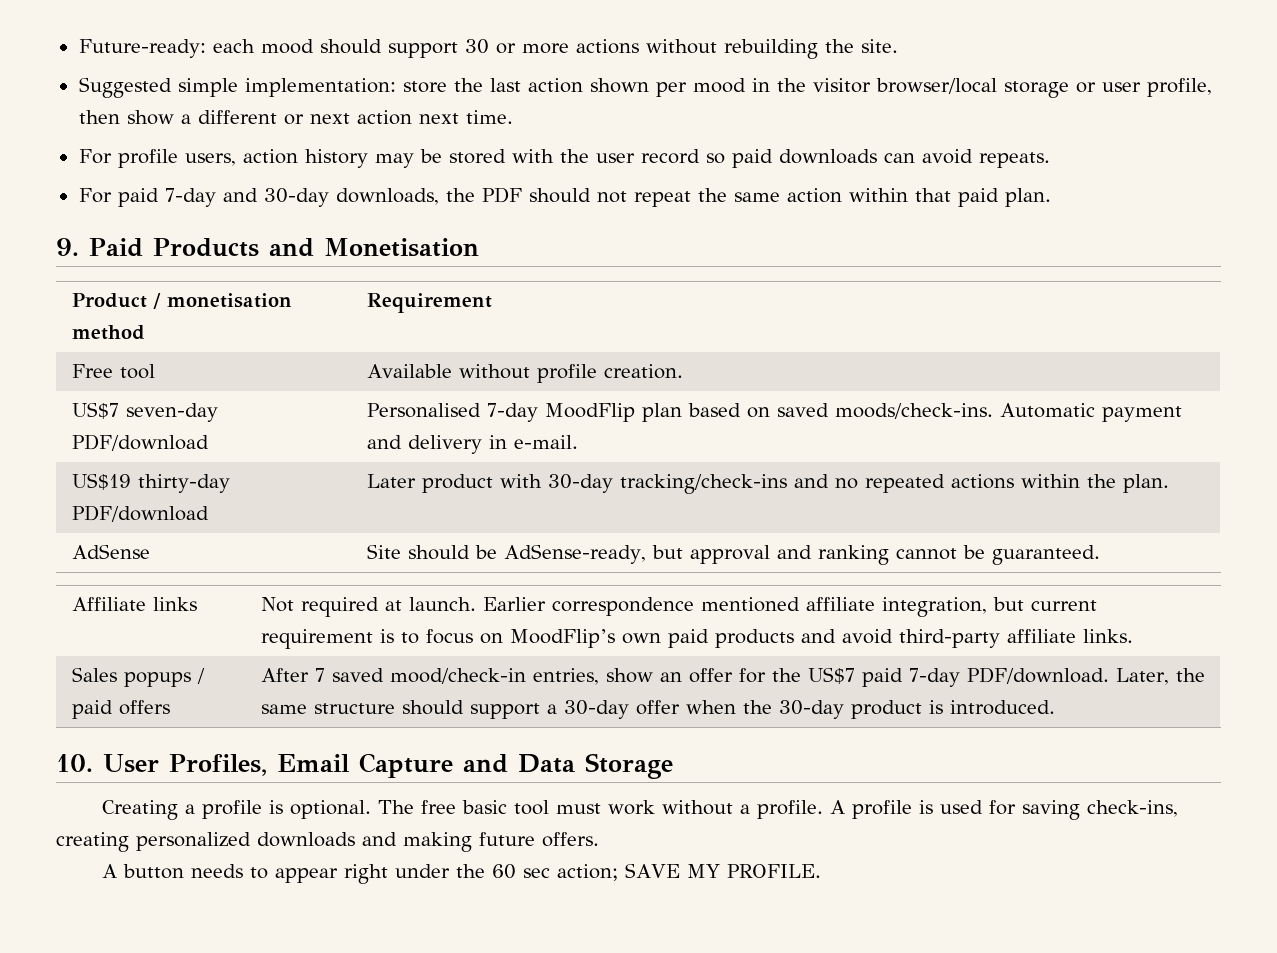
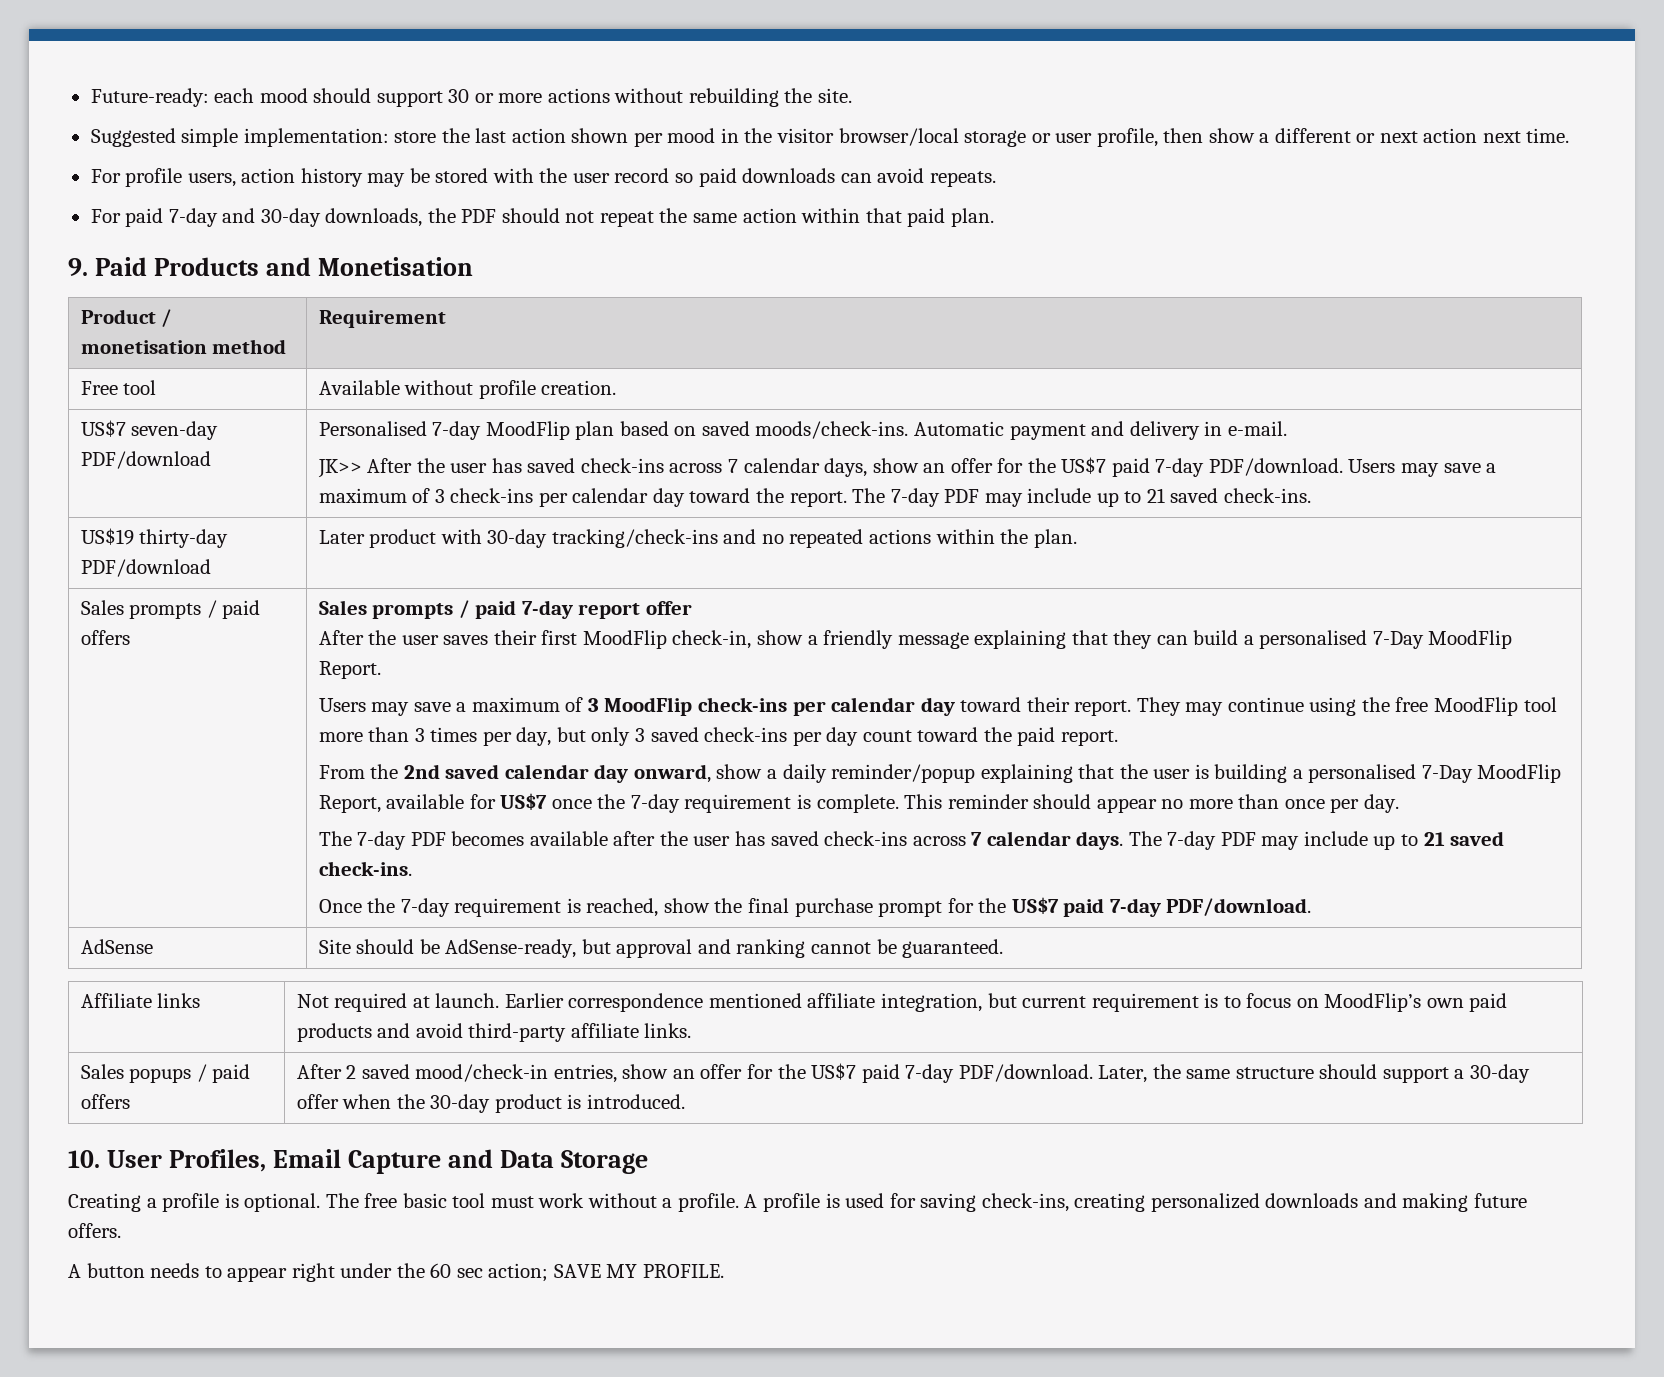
(578, 442) none -> [317,457,1497,478] [318,488,1311,507] // JK>> After the user has saved check-ins across 7 calendar days, show an offer for the US$7 paid 7-day PDF/download. Users may save a maximum of 3 check-ins per calendar day toward the report. The 7-day PDF may include up to 21 saved check-ins.
(1169, 483) none -> [80,600,261,619] [80,630,130,645] [318,600,692,619] [318,630,1513,649] [318,661,381,679] [318,697,1557,716] [318,727,1118,746] [318,764,1562,783] [318,793,1399,813] [318,831,1505,850] [318,861,412,876] [318,897,1312,917] // Sales prompts / paid offers | Sales prompts / paid 7-day report offer // After the user saves their first MoodFlip check-in, show a friendly message explaining that they can build a personalised 7-Day MoodFlip Report. // Users may save a maximum of 3 MoodFlip check-ins per calendar day toward their report. They may continue using the free MoodFlip tool more than 3 times per day, but only 3 saved check-ins per day count toward the paid report. // From the 2nd saved calendar day onward, show a daily reminder/popup explaining that the user is building a personalised 7-Day MoodFlip Report, available for US$7 once the 7-day requirement is complete. This reminder should appear no more than once per day. // The 7-day PDF becomes available after the user has saved check-ins across 7 calendar days. The 7-day PDF may include up to 21 saved check-ins. // Once the 7-day requirement is reached, show the final purchase prompt for the US$7 paid 7-day PDF/download.
[314,668,325,682] 7 -> [346,1065,357,1079] 2

